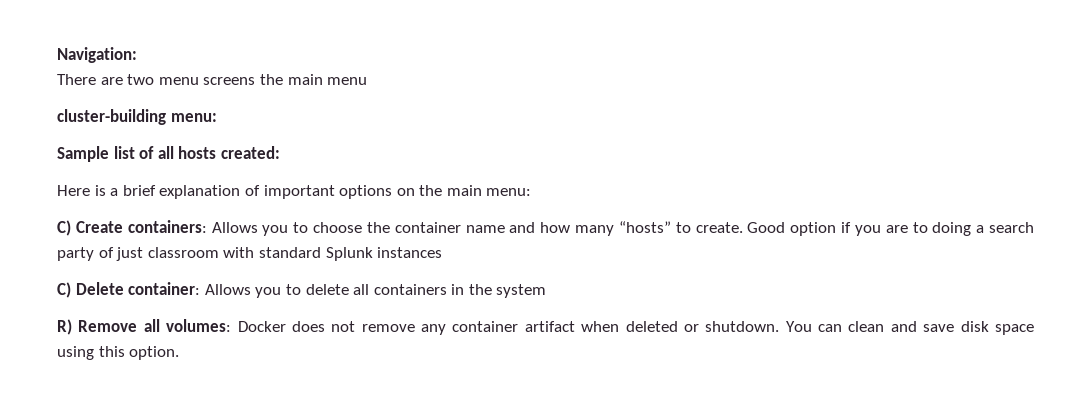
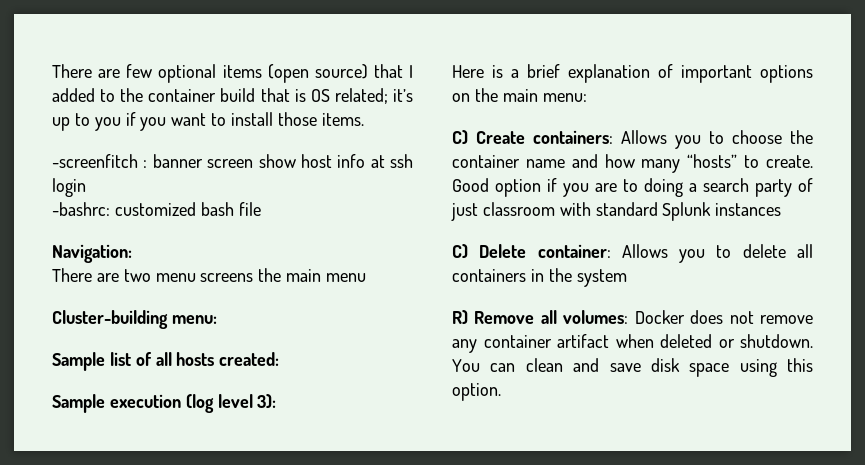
(57, 55) none -> [52,64,413,83] [52,88,413,104] [52,112,364,131] [52,154,413,168] [52,178,86,197] [52,202,261,216] There are few optional items (open source) that I added to the container build that is OS related; it’s up to you if you want to install those items. // -screenfitch : banner screen show host info at ssh login // -bashrc: customized bash file //
[57,109,166,125] cluster-building -> [52,310,168,329] Cluster-building
(280, 152) none -> [52,394,277,413] // Sample execution (log level 3):

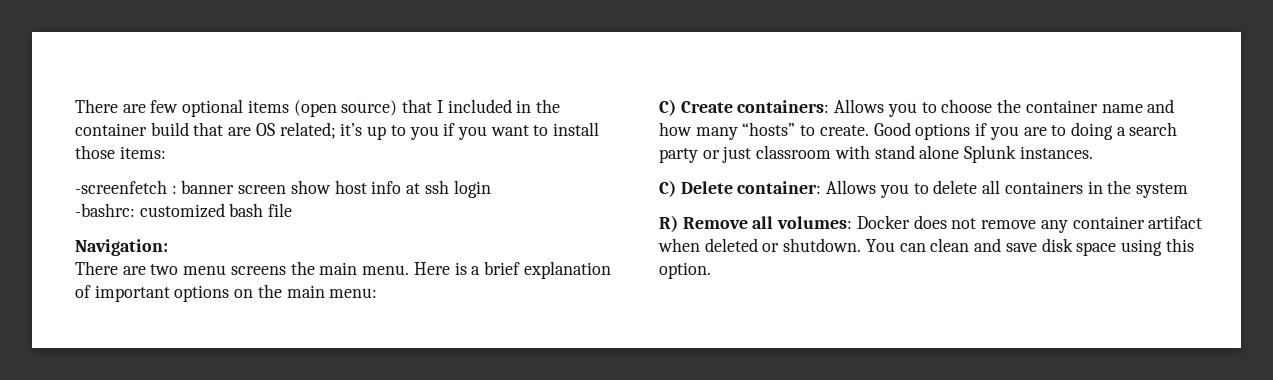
[52,88,116,102] added to -> [447,99,532,113] included in
[294,89,306,102] is -> [228,127,252,136] are
[321,113,364,126] [52,154,138,168] items. // -screenfitch -> [119,146,166,159] [75,180,167,194] items: // -screenfetch
[326,273,367,282] [52,310,217,329] [52,352,280,371] [52,394,277,413] menu // Cluster-building menu: // Sample list of all hosts created: // Sample execution (log level 3): // -> [362,265,410,275] menu.
[495,179,541,197] option -> [915,123,971,140] options
[798,178,813,192] of -> [702,150,720,159] or
[595,202,782,221] standard Splunk instances -> [874,145,1093,163] stand alone Splunk instances.

